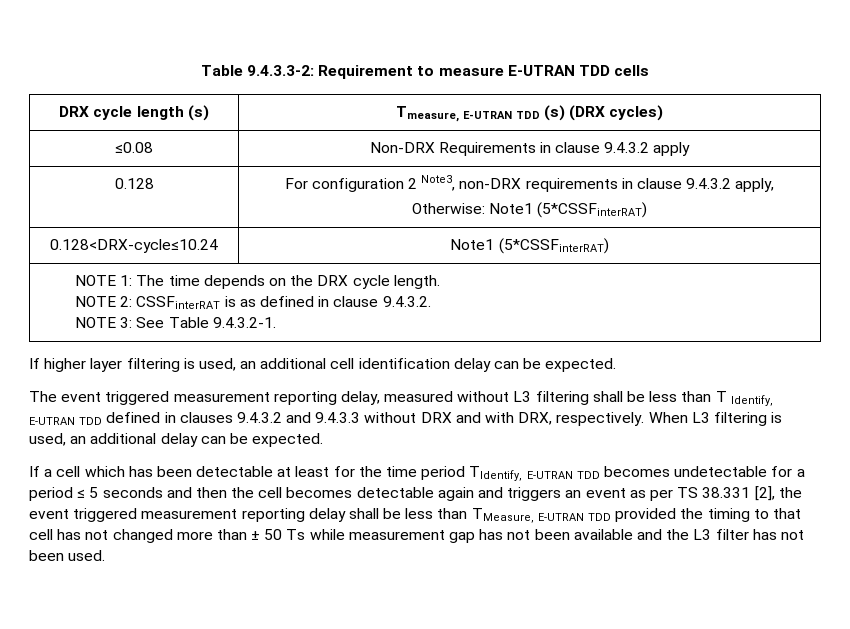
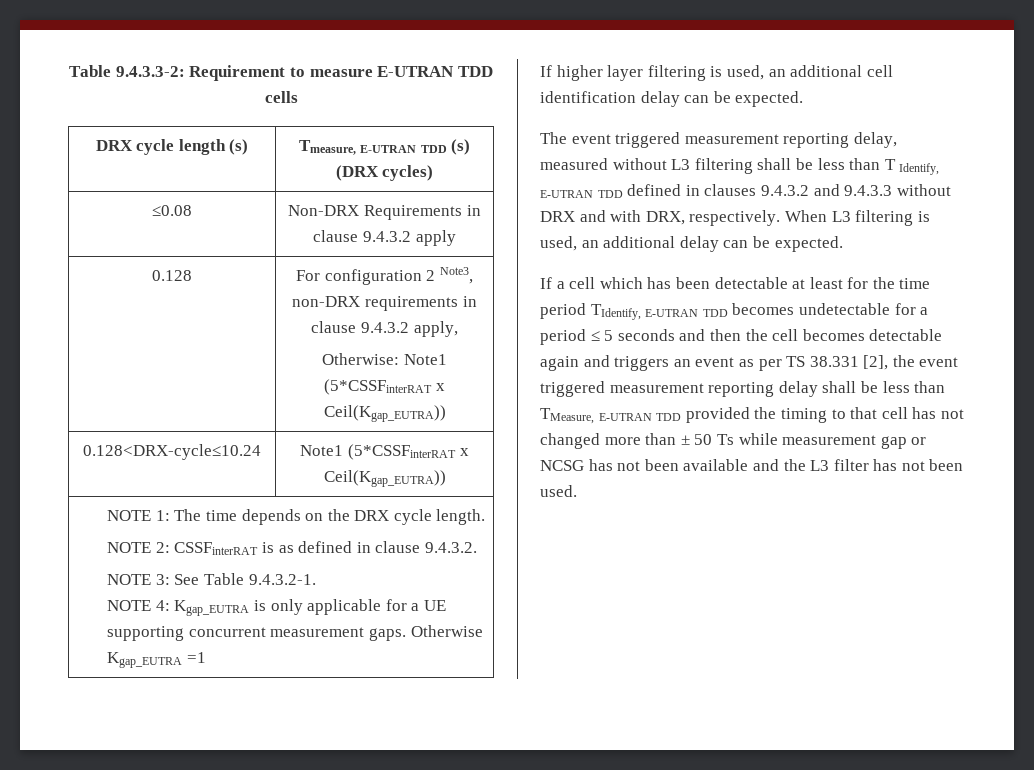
[537,202,648,218] (5*CSSFinterRAT) -> [324,379,445,395] [323,405,446,422] (5*CSSFinterRAT x Ceil(Kgap_EUTRA))
[498,238,609,254] (5*CSSFinterRAT) -> [348,444,469,460] [323,470,446,487] (5*CSSFinterRAT x Ceil(Kgap_EUTRA))
(276, 322) none -> [107,599,446,616] [107,625,483,641] [107,652,206,668] // NOTE 4: Kgap_EUTRA is only applicable for a UE supporting concurrent measurement gaps. Otherwise Kgap_EUTRA =1
(476, 537) none -> [911,437,927,445] [540,460,584,471] or NCSG

